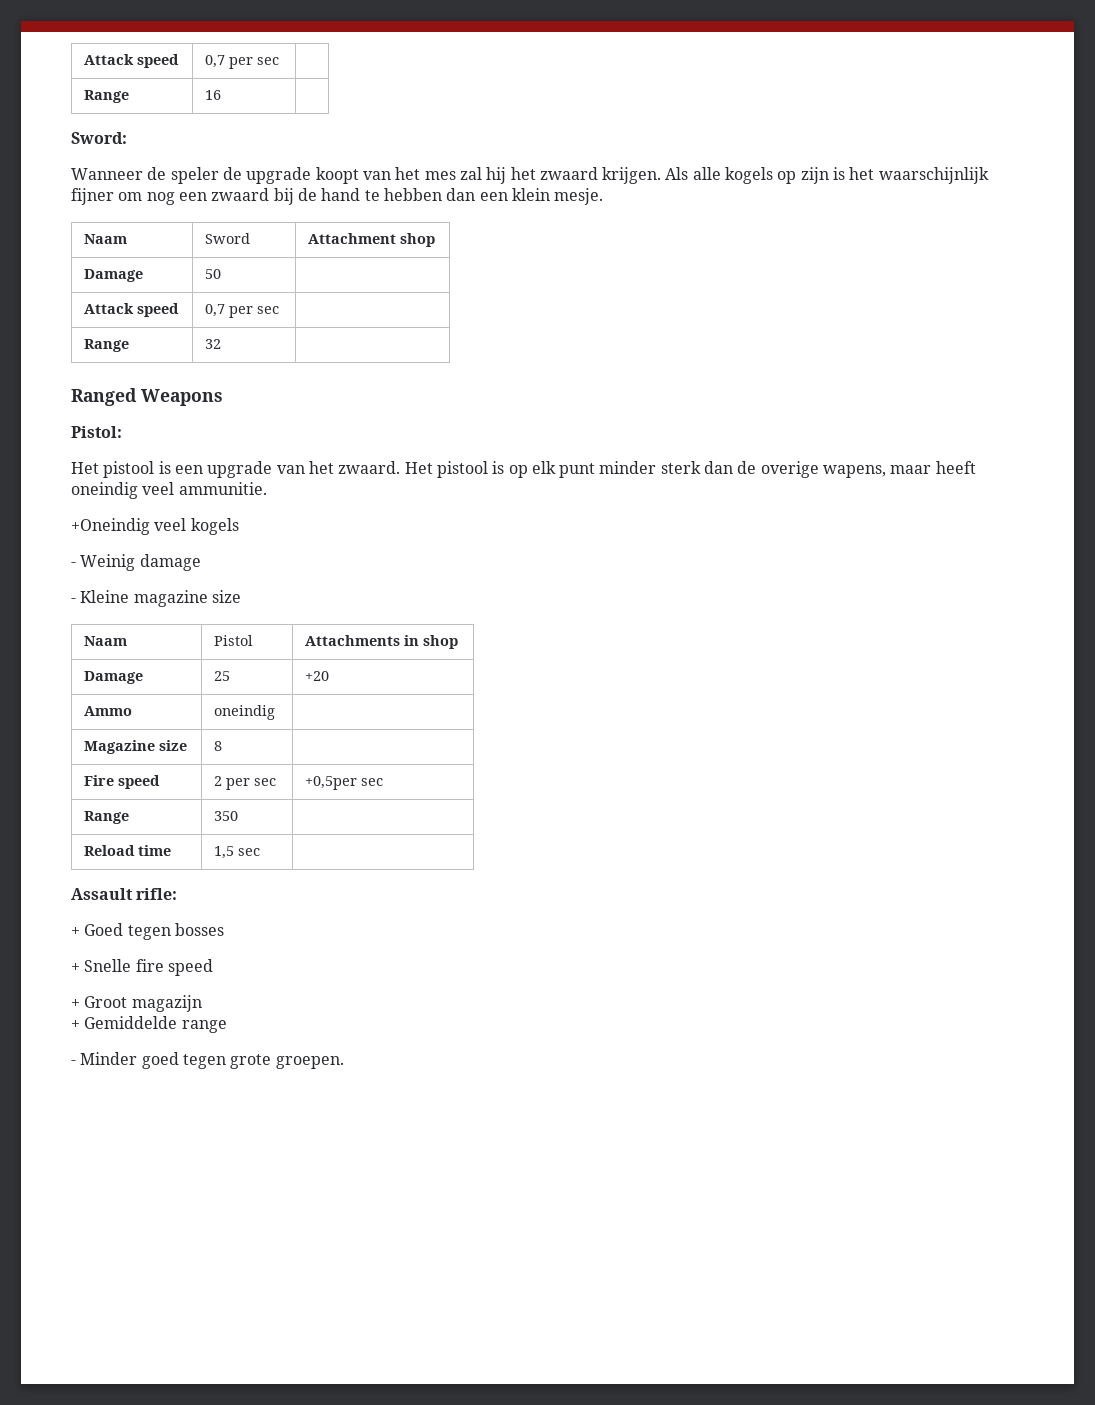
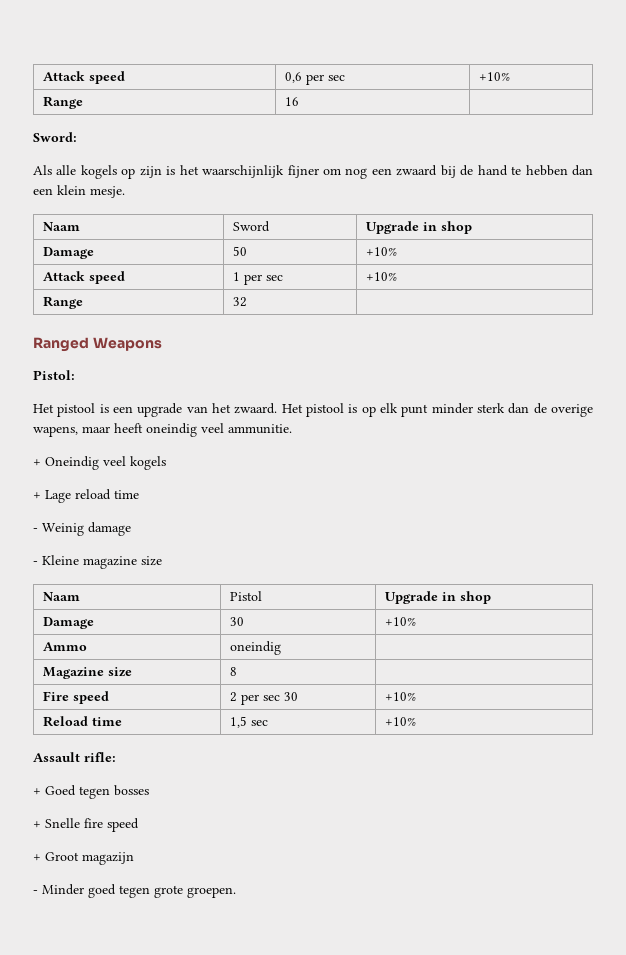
[83,54,179,68] [204,55,279,69] Attack speed | 0,7 per sec | -> [43,71,126,84] [285,72,346,85] [479,72,511,81] Attack speed | 0,6 per sec | +10%
[71,167,662,184] Wanneer de speler de upgrade koopt van het mes zal hij het zwaard krijgen. -> (77, 137) none
[307,233,396,244] Attachment -> [366,221,438,234] Upgrade in
[83,303,179,317] [204,304,279,318] // Attack speed | 0,7 per sec | -> [366,247,398,256] [43,271,126,284] [233,272,284,285] [366,272,398,281] +10% // Attack speed | 1 per sec | +10%
[71,518,150,535] +Oneindig -> [33,456,99,470] + Oneindig
(239, 526) none -> [33,489,139,503] // + Lage reload time
[304,635,458,649] [83,671,143,684] [213,671,230,681] [304,671,329,681] Attachments in shop // Damage | 25 | +20 -> [385,591,492,604] [43,617,95,629] [230,617,245,626] [385,617,417,626] Upgrade in shop // Damage | 30 | +10%
[304,776,383,790] [83,811,129,824] [213,811,238,821] | +0,5per sec // Range | 350 | -> [284,692,299,701] [385,692,417,701] 30 | +10%
(260, 852) none -> [385,717,417,726] +10%
[71,1016,227,1033] // + Gemiddelde range -> (134, 858) none

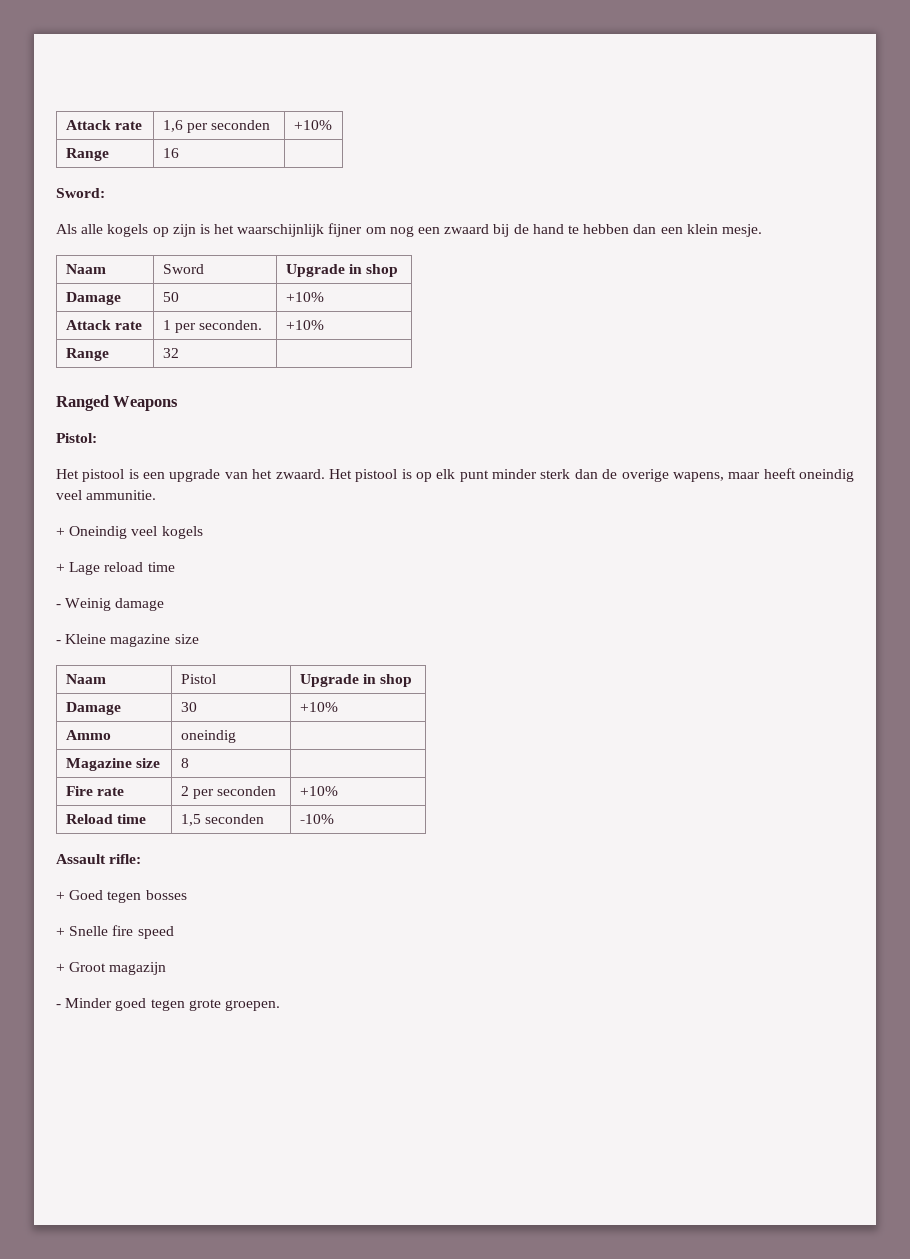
[43,71,126,84] [285,72,346,85] Attack speed | 0,6 per sec -> [65,120,142,130] [162,120,271,133] Attack rate | 1,6 per seconden
[89,271,126,284] speed -> [114,321,142,330] rate
[266,275,284,281] sec -> [199,320,263,330] seconden.
[73,691,110,704] speed -> [96,787,124,796] rate
[263,692,299,701] sec 30 -> [217,786,277,796] seconden
[251,720,269,726] [385,717,417,726] sec | +10% -> [204,814,264,824] [299,814,334,824] seconden | -10%

